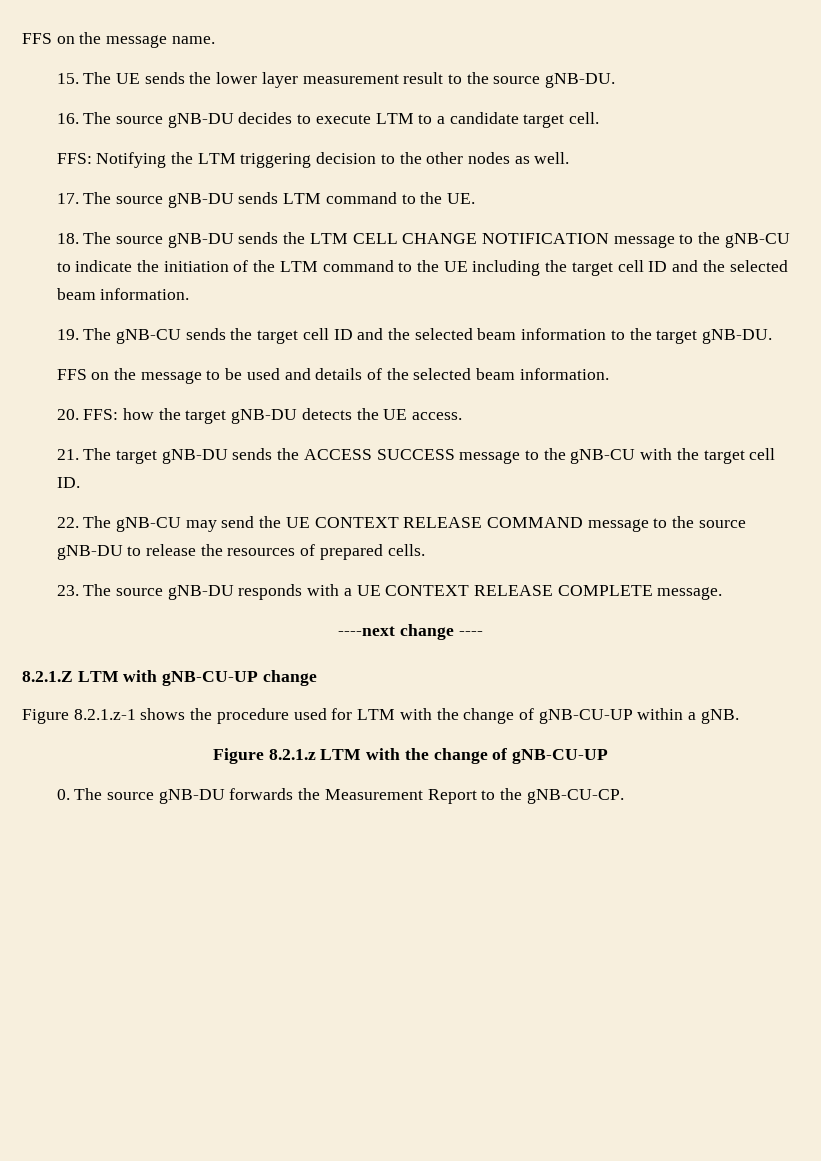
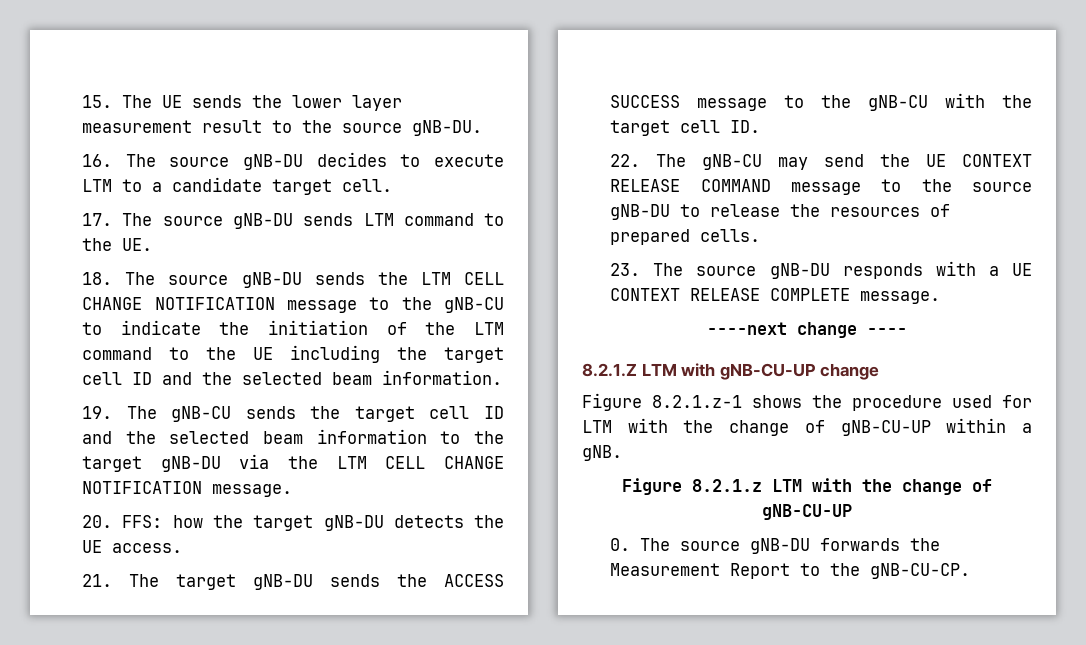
[22,32,215,48] FFS on the message name. // -> (82, 101) none
[56,152,570,168] // FFS: Notifying the LTM triggering decision to the other nodes as well. -> (393, 185) none
[702,329,773,344] [56,368,609,384] gNB-DU. // FFS on the message to be used and details of the selected beam information. -> [160,454,505,472] [82,481,293,497] gNB-DU via the LTM CELL CHANGE NOTIFICATION message.

